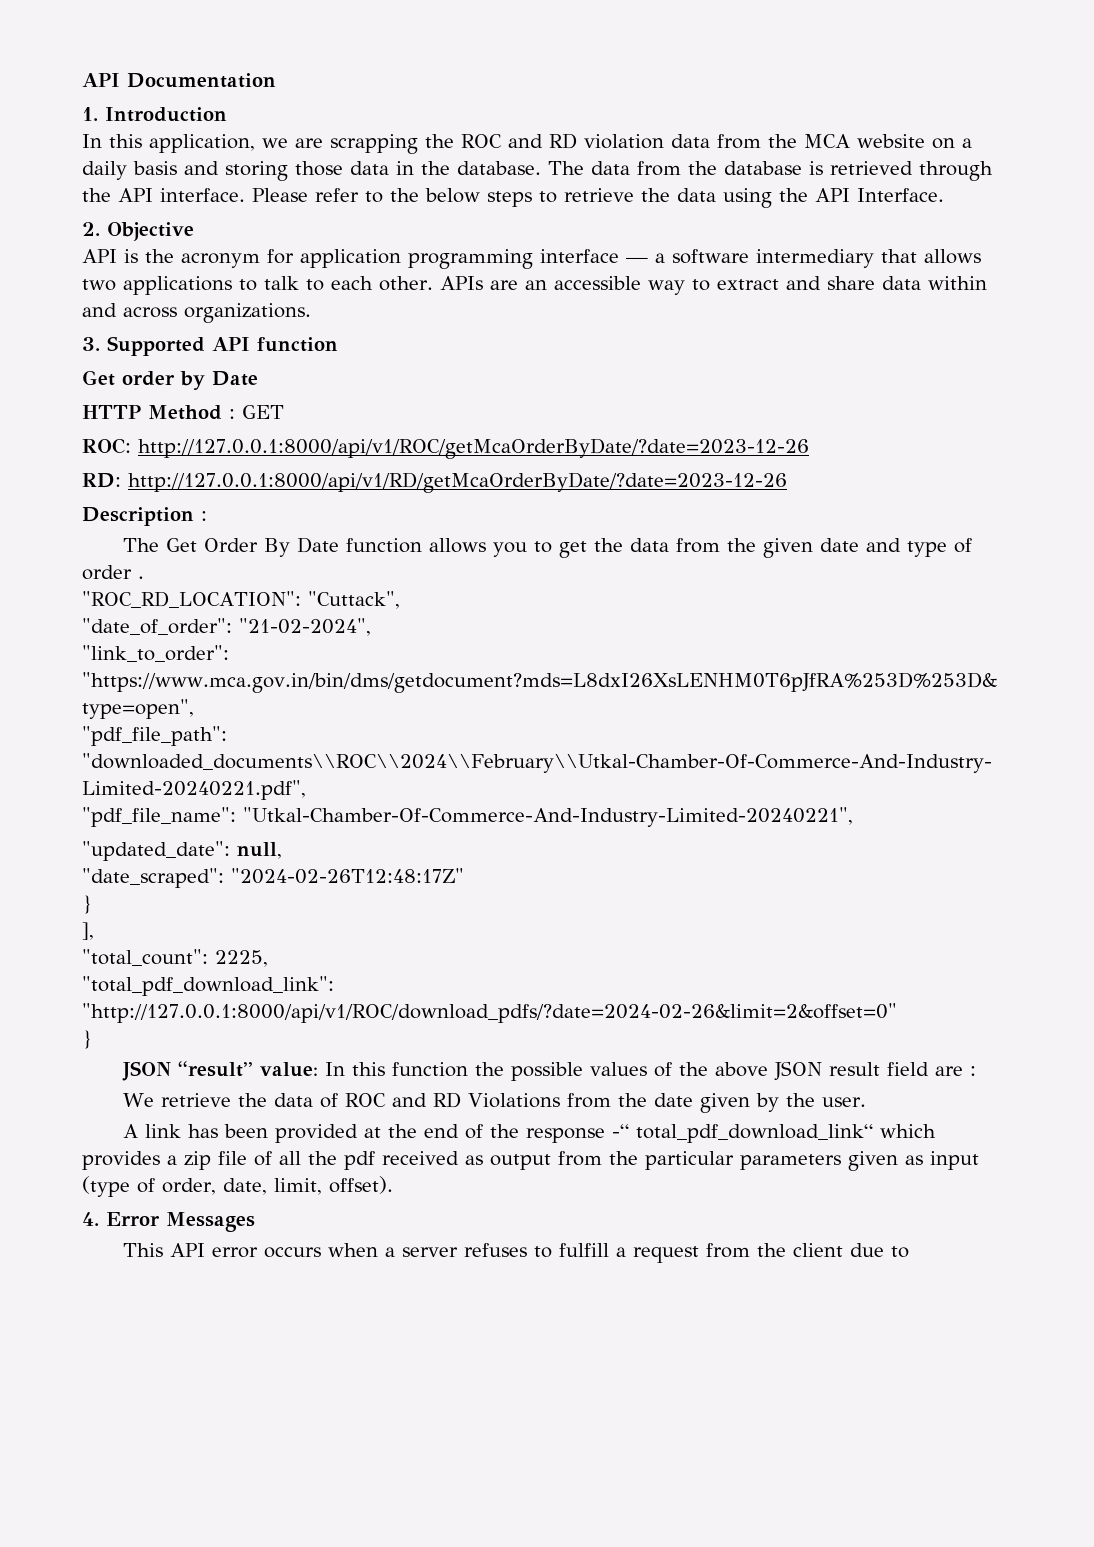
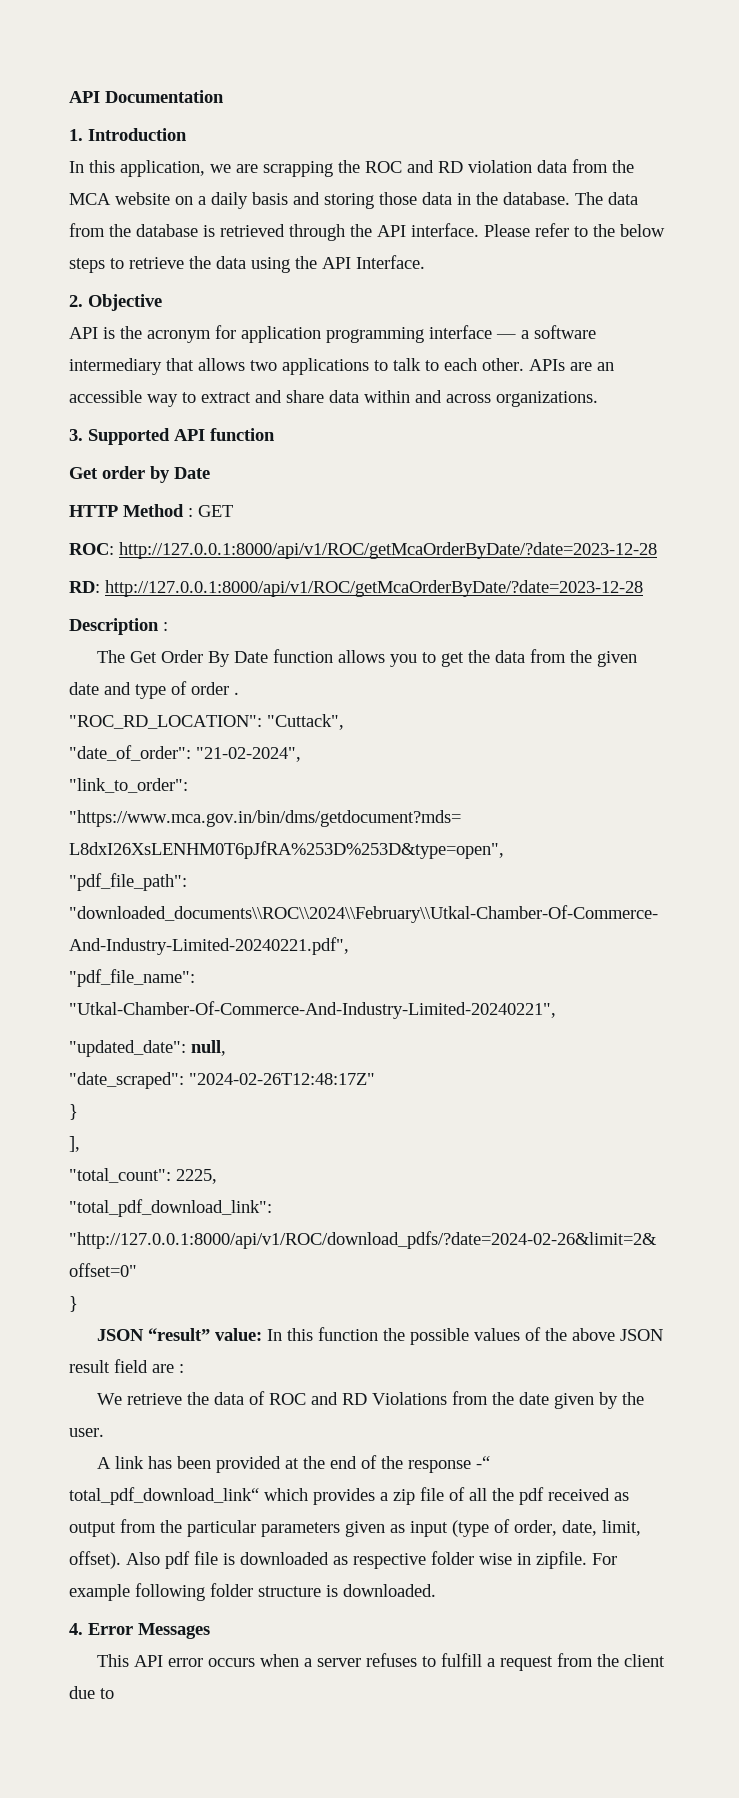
[138,438,809,459] http://127.0.0.1:8000/api/v1/ROC/getMcaOrderByDate/?date=2023-12-26 -> [119,542,657,559] http://127.0.0.1:8000/api/v1/ROC/getMcaOrderByDate/?date=2023-12-28
[128,472,787,493] http://127.0.0.1:8000/api/v1/RD/getMcaOrderByDate/?date=2023-12-26 -> [105,580,643,597] http://127.0.0.1:8000/api/v1/ROC/getMcaOrderByDate/?date=2023-12-28
(393, 1185) none -> [126,1551,617,1569] [69,1583,436,1601] Also pdf file is downloaded as respective folder wise in zipfile. For example following folder structure is downloaded.

